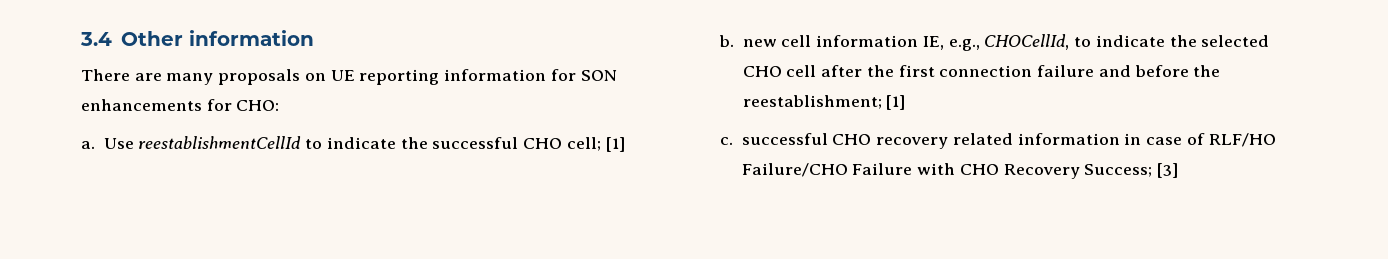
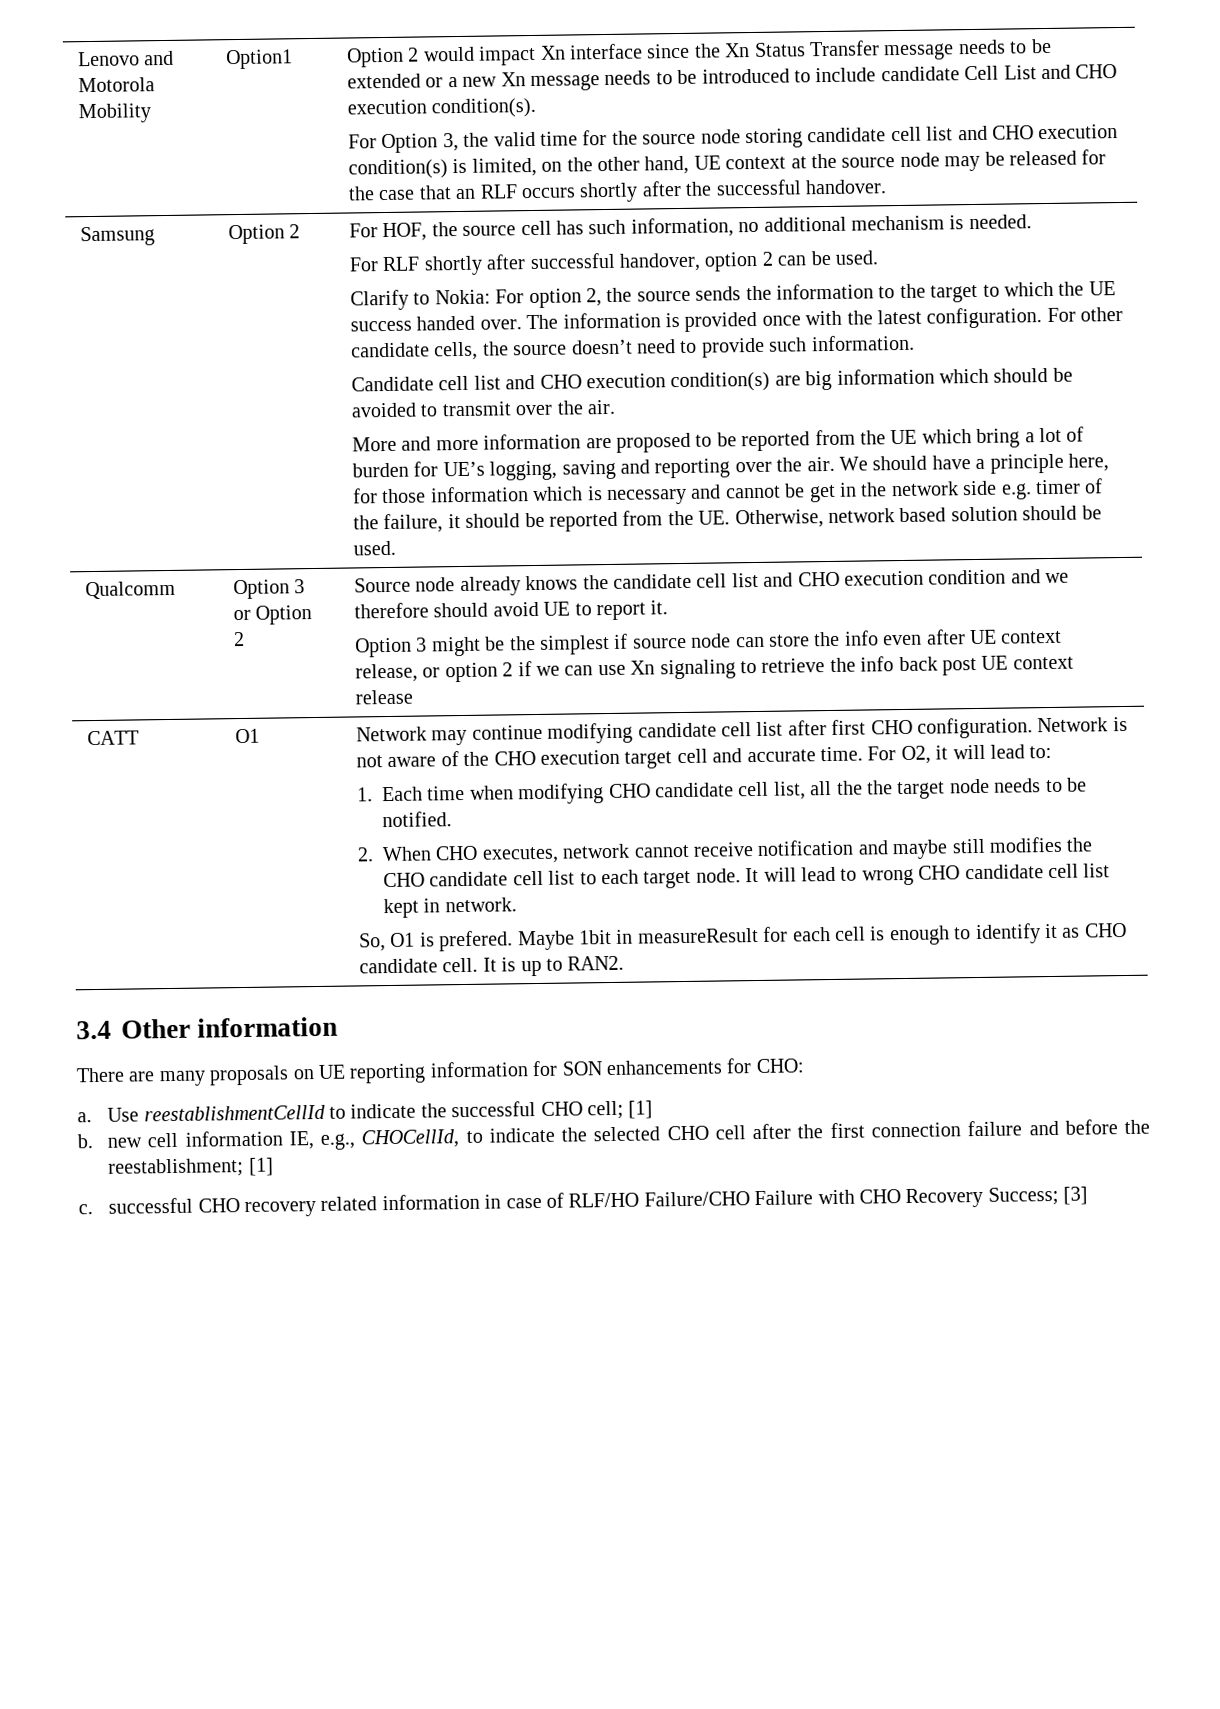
(80, 39) none -> [77,50,175,67] [77,77,155,93] [77,103,151,124] [225,49,293,70] [346,38,1052,68] [346,64,1118,92] [346,97,537,119] [347,124,1119,154] [347,149,1107,180] [347,179,887,203] [79,226,155,247] [227,224,301,245] [348,214,1032,242] [348,250,878,276] [349,281,1116,311] [349,306,1124,332] [350,334,915,361] [350,367,1073,393] [350,399,616,418] [351,426,1085,453] [351,453,1109,481] [351,478,1104,506] [352,505,1102,534] [352,540,396,556] [84,580,176,600] [232,579,306,600] [232,605,313,625] [232,631,245,647] [353,569,1070,597] [353,600,669,621] [354,629,1063,658] [354,655,1074,683] [354,689,413,705] [86,730,139,746] [234,728,260,744] [355,716,1128,746] [355,744,1053,769] [356,777,1087,805] [381,811,452,828] [356,836,1094,864] [382,863,1111,889] [382,897,517,919] [358,922,1127,952] [358,955,625,977] Lenovo and Motorola Mobility | Option1 | Option 2 would impact Xn interface since the Xn Status Transfer message needs to be extended or a new Xn message needs to be introduced to include candidate Cell List and CHO execution condition(s). // For Option 3, the valid time for the source node storing candidate cell list and CHO execution condition(s) is limited, on the other hand, UE context at the source node may be released for the case that an RLF occurs shortly after the successful handover. // Samsung | Option 2 | For HOF, the source cell has such information, no additional mechanism is needed. // For RLF shortly after successful handover, option 2 can be used. // Clarify to Nokia: For option 2, the source sends the information to the target to which the UE success handed over. The information is provided once with the latest configuration. For other candidate cells, the source doesn’t need to provide such information. // Candidate cell list and CHO execution condition(s) are big information which should be avoided to transmit over the air. // More and more information are proposed to be reported from the UE which bring a lot of burden for UE’s logging, saving and reporting over the air. We should have a principle here, for those information which is necessary and cannot be get in the network side e.g. timer of the failure, it should be reported from the UE. Otherwise, network based solution should be used. // Qualcomm | Option 3 or Option 2 | Source node already knows the candidate cell list and CHO execution condition and we therefore should avoid UE to report it. // Option 3 might be the simplest if source node can store the info even after UE context release, or option 2 if we can use Xn signaling to retrieve the info back post UE context release // CATT | O1 | Network may continue modifying candidate cell list after first CHO configuration. Network is not aware of the CHO execution target cell and accurate time. For O2, it will lead to: // 1. Each time when modifying CHO candidate cell list, all the the target node needs to be notified. // 2. When CHO executes, network cannot receive notification and maybe still modifies the CHO candidate cell list to each target node. It will lead to wrong CHO candidate cell list kept in network. // So, O1 is prefered. Maybe 1bit in measureResult for each cell is enough to identify it as CHO candidate cell. It is up to RAN2. //

